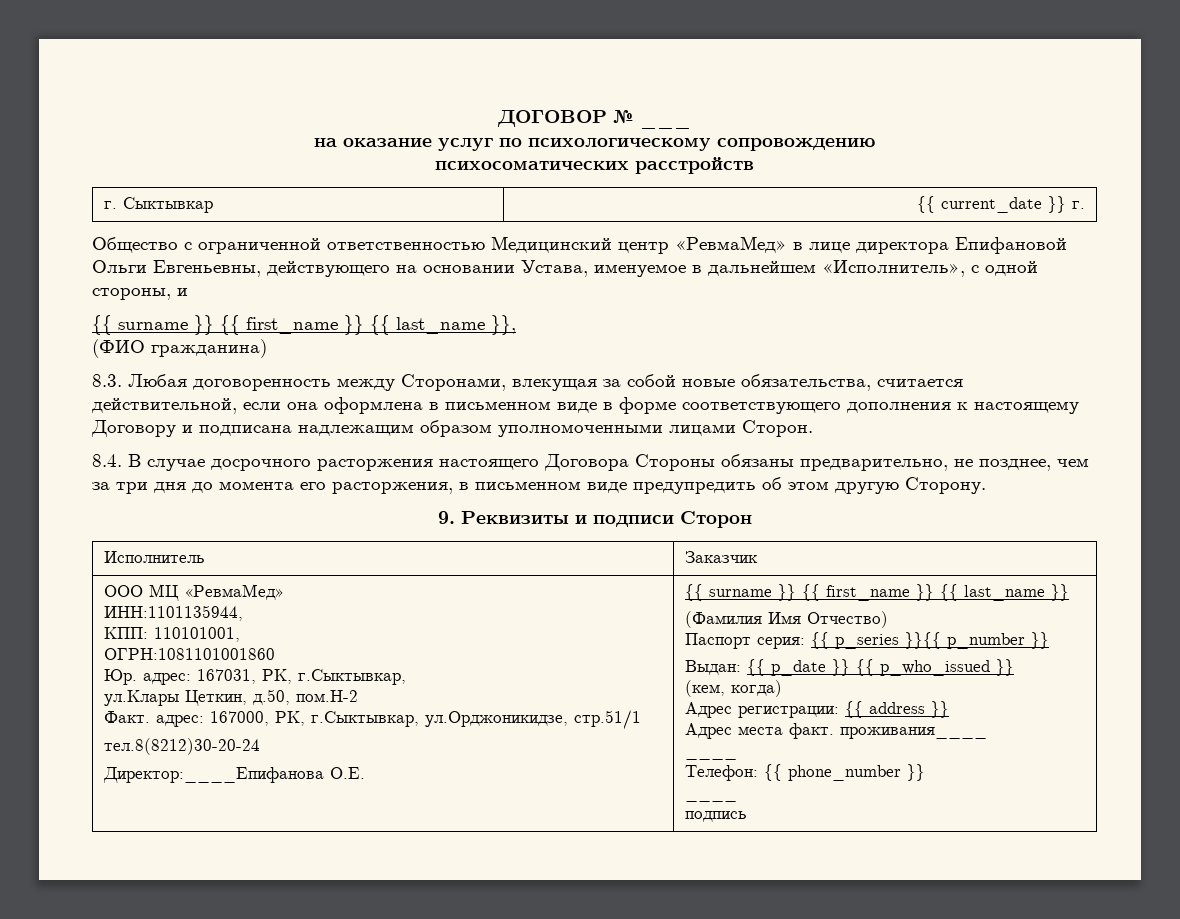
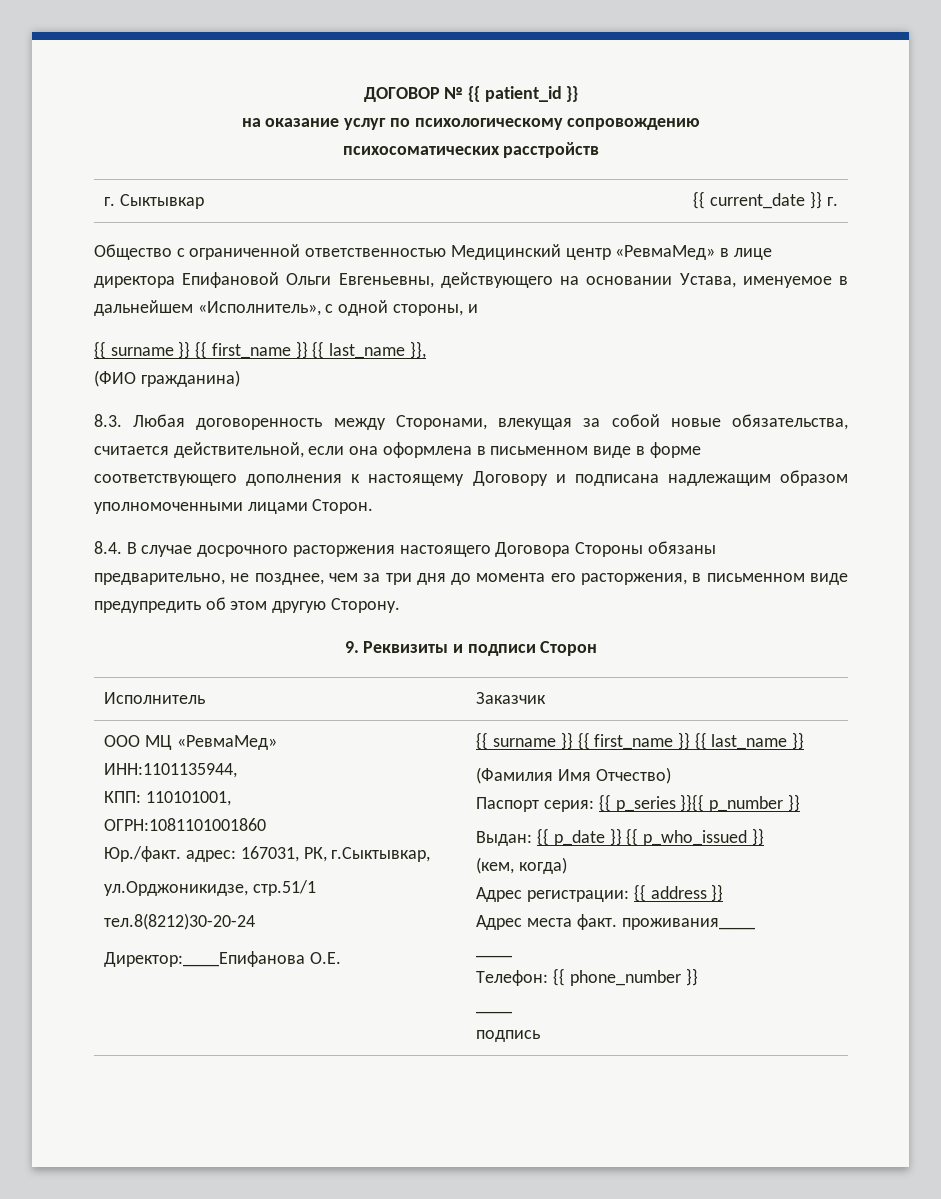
[640,123,691,129] ___ -> [468,86,579,102] {{ patient_id }}
[103,669,137,685] Юр. -> [104,846,182,862] Юр./факт.
[103,689,358,706] [103,711,419,727] ул.Клары Цеткин, д.50, пом.Н-2 // Факт. адрес: 167000, РК, г.Сыктывкар, -> (431, 854) none

